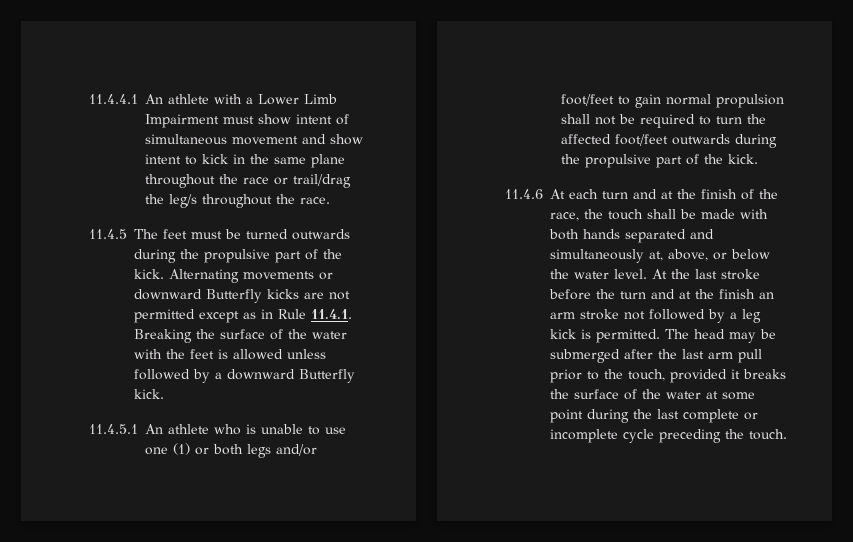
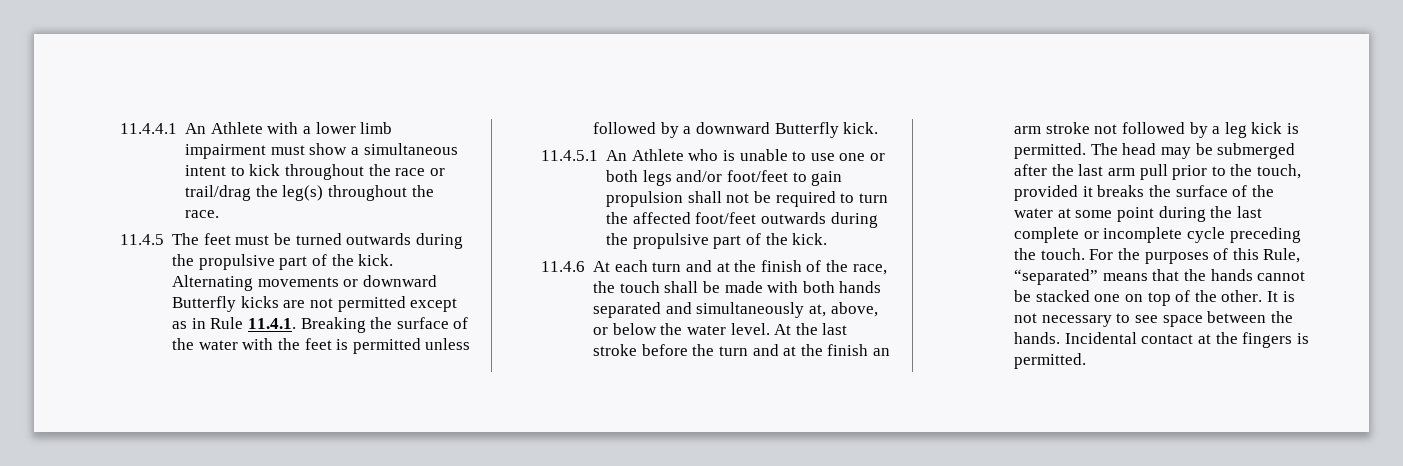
[167,94,209,104] athlete -> [210,122,263,134] Athlete
[257,94,337,105] [144,114,349,128] [144,134,363,145] [144,154,345,168] Lower Limb Impairment must show intent of simultaneous movement and show intent to kick in the same plane -> [315,122,393,134] [185,143,458,159] [185,164,281,176] lower limb impairment must show a simultaneous intent to kick
[168,194,197,208] leg/s -> [282,185,324,201] leg(s)
[232,349,283,360] allowed -> [352,338,421,354] permitted
[167,424,209,434] athlete -> [631,149,684,161] Athlete
[172,443,190,455] (1) -> (866, 157) none
[665,94,711,105] normal -> (843, 178) none
(787, 434) none -> [1089,248,1301,264] [1014,269,1306,285] [1014,290,1295,306] [1014,311,1293,327] [1014,332,1309,348] [1014,353,1087,369] For the purposes of this Rule, “separated” means that the hands cannot be stacked one on top of the other. It is not necessary to see space between the hands. Incidental contact at the fingers is permitted.

